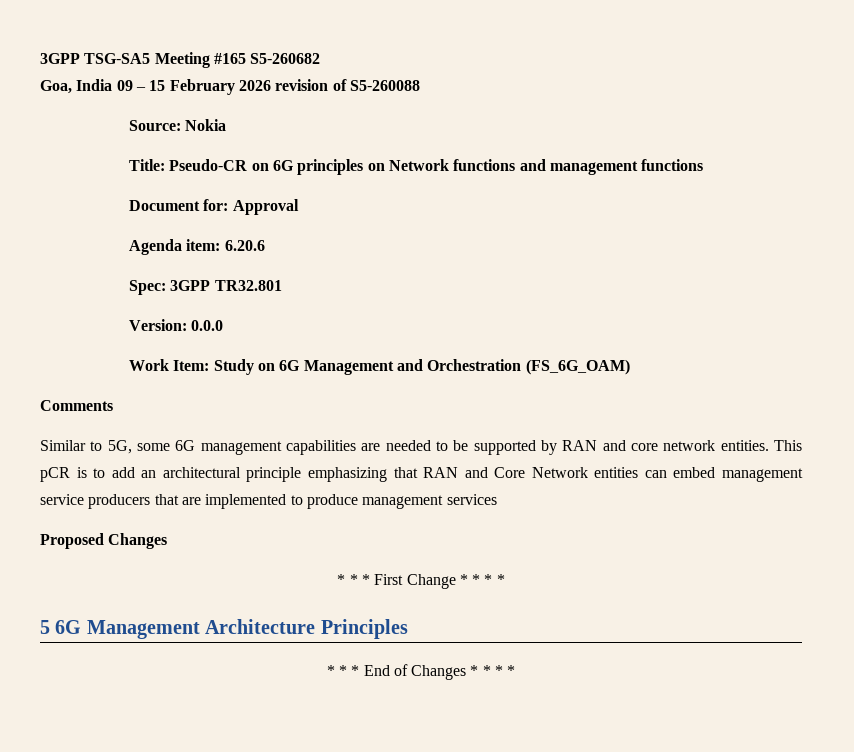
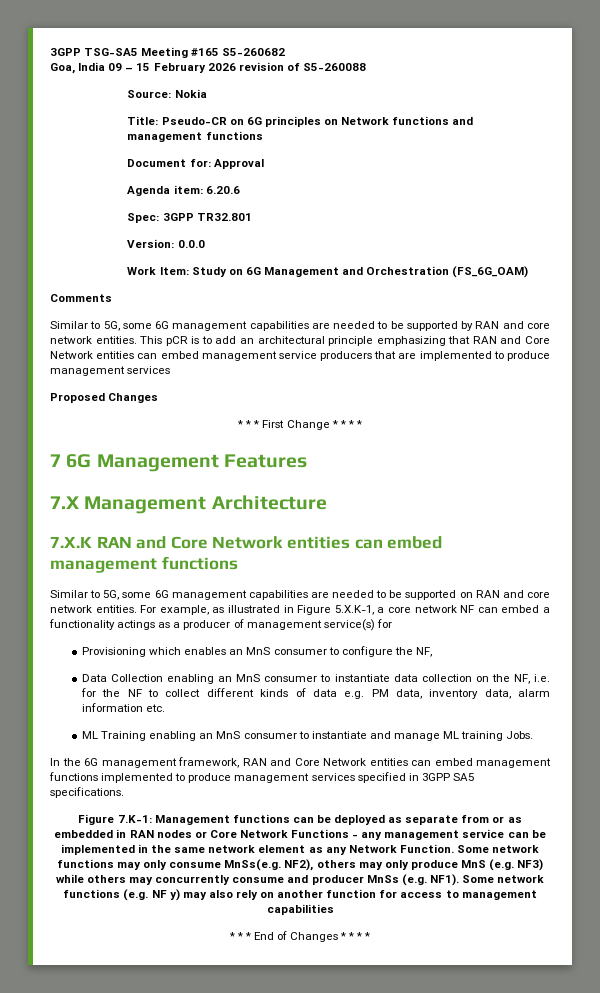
[40,619,408,639] 5 6G Management Architecture Principles -> [50,454,307,472] [50,495,327,514] [50,536,443,549] [50,556,238,573] [50,590,550,600] [50,605,551,615] [49,619,392,631] [82,646,432,657] [82,674,551,684] [81,688,550,699] [82,703,166,712] [82,731,534,741] [50,757,551,768] [49,772,474,783] [50,787,124,798] [78,814,522,825] [54,829,546,840] [60,844,540,855] [56,859,544,871] [55,874,545,886] [63,889,537,901] [266,904,334,915] 7 6G Management Features // 7.X Management Architecture // 7.X.K RAN and Core Network entities can embed management functions // Similar to 5G, some 6G management capabilities are needed to be supported on RAN and core network entities. For example, as illustrated in Figure 5.X.K-1, a core network NF can embed a functionality actings as a producer of management service(s) for // Provisioning which enables an MnS consumer to configure the NF, // Data Collection enabling an MnS consumer to instantiate data collection on the NF, i.e. for the NF to collect different kinds of data e.g. PM data, inventory data, alarm information etc. // ML Training enabling an MnS consumer to instantiate and manage ML training Jobs. // In the 6G management framework, RAN and Core Network entities can embed management functions implemented to produce management services specified in 3GPP SA5 specifications. // Figure 7.K-1: Management functions can be deployed as separate from or as embedded in RAN nodes or Core Network Functions - any management service can be implemented in the same network element as any Network Function. Some network functions may only consume MnSs(e.g. NF2), others may only produce MnS (e.g. NF3) while others may concurrently consume and producer MnSs (e.g. NF1). Some network functions (e.g. NF y) may also rely on another function for access to management capabilities

